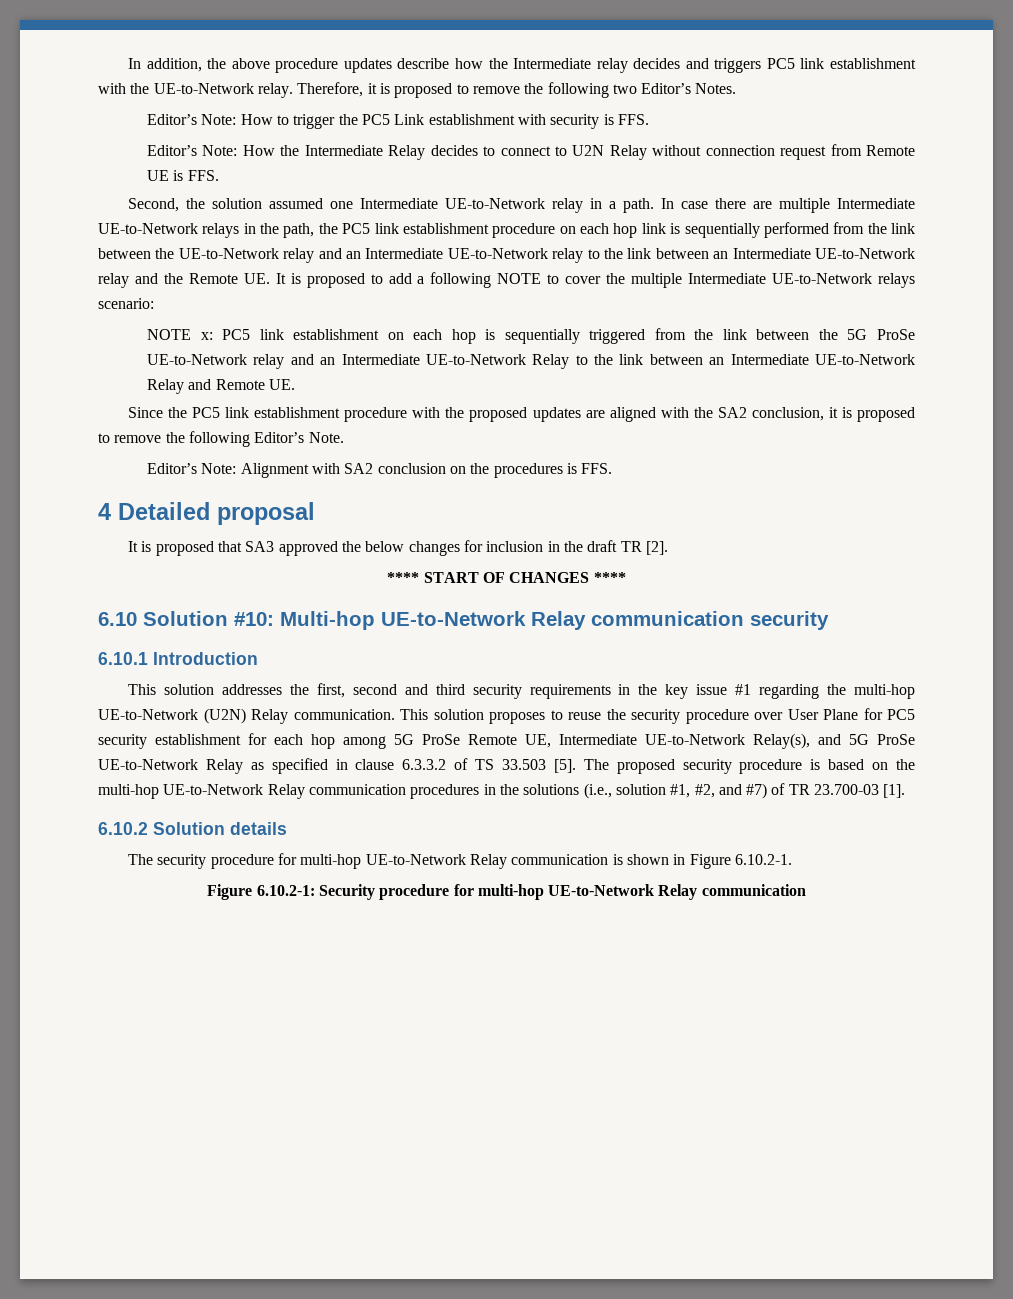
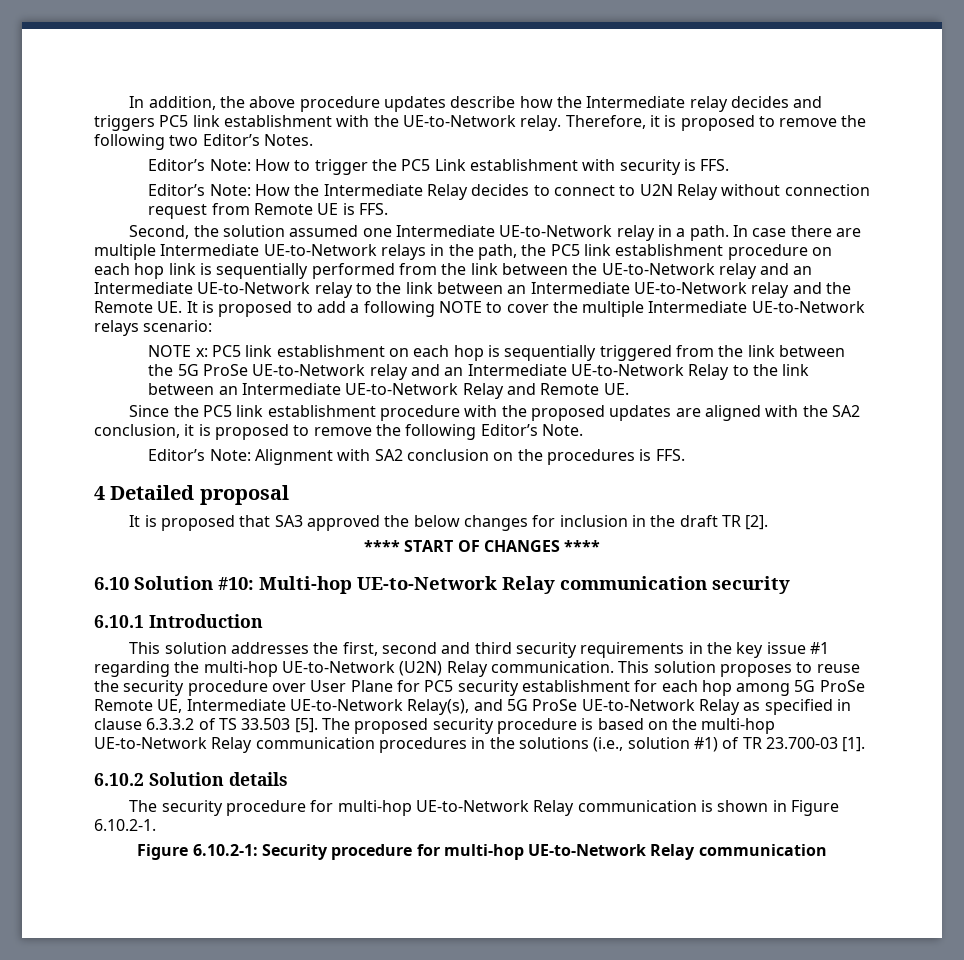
[670,783,768,799] #1, #2, and #7) -> [693,737,718,752] #1)

